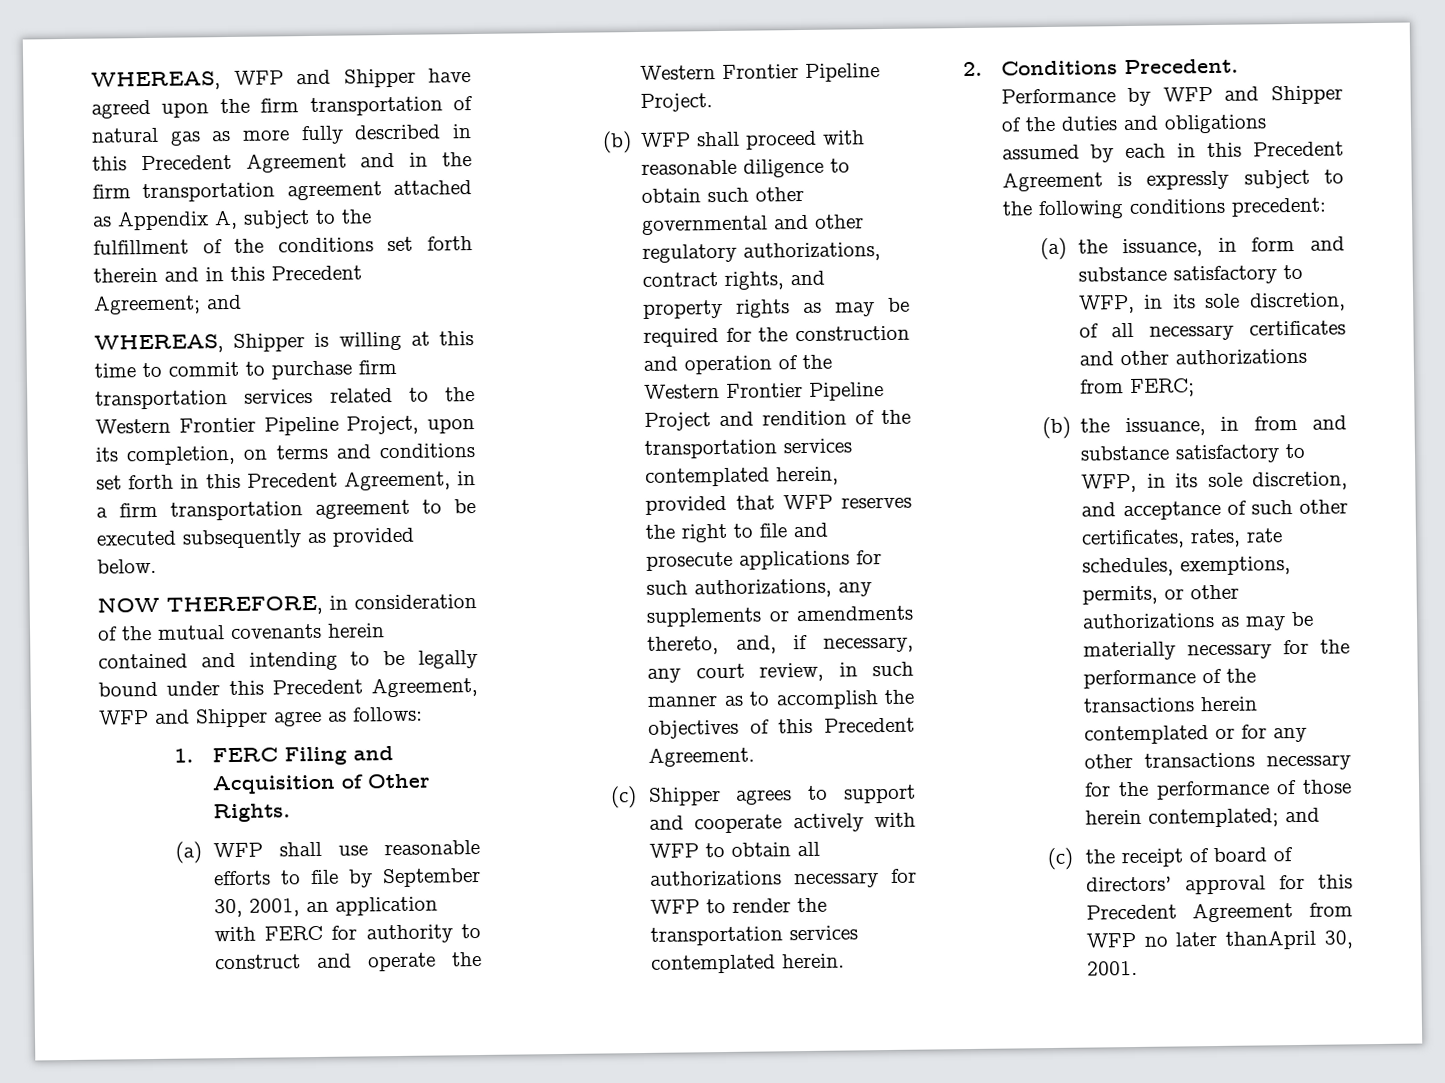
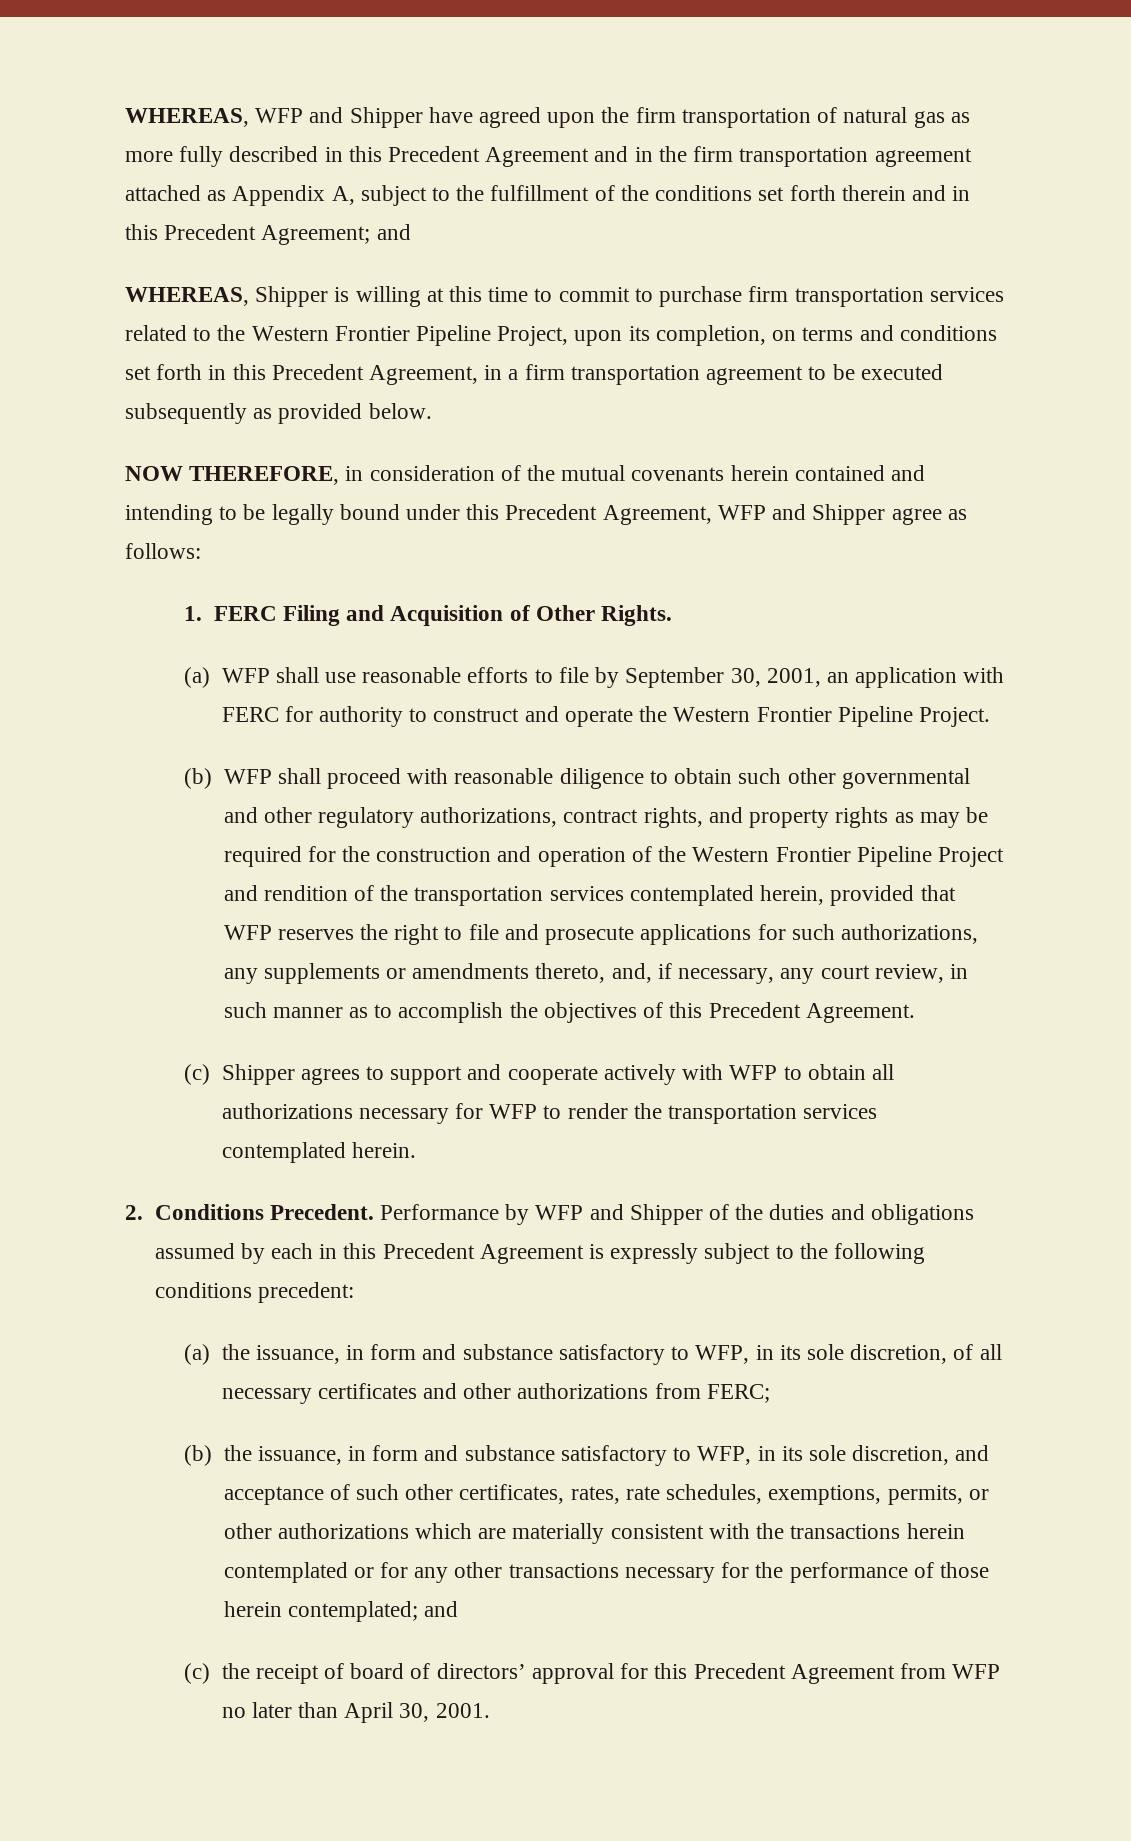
[1253,415,1298,431] from -> [372,1445,419,1461] form
[1220,611,1315,631] [1083,639,1350,661] [1083,668,1223,689] as may be materially necessary for the performance of -> [415,1523,750,1544] which are materially consistent with
[1225,929,1318,950] thanApril -> [298,1702,394,1723] than April

